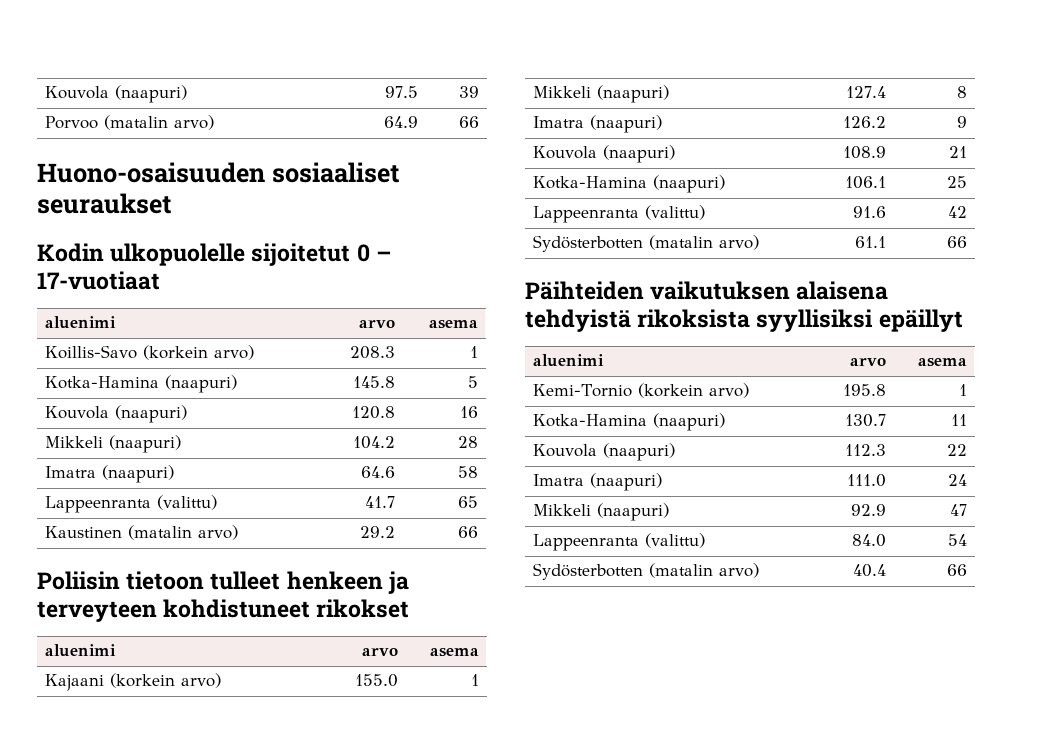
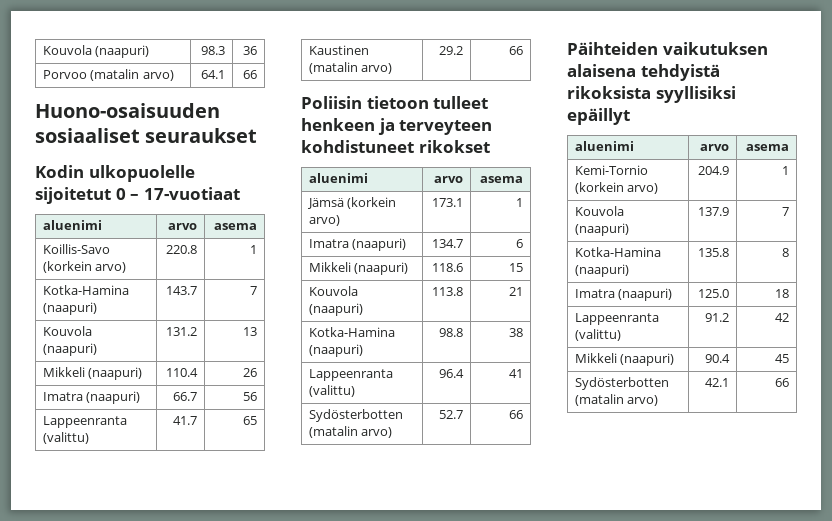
[44,85,187,103] [385,86,419,98] [459,86,480,98] Kouvola (naapuri) | 97.5 | 39 -> [42,45,150,58] [201,46,226,55] [243,46,258,55] Kouvola (naapuri) | 98.3 | 36
[384,116,419,128] 64.9 -> [201,70,226,79] 64.1
[350,346,396,359] [470,346,479,358] [44,375,237,393] [353,376,396,388] [468,376,479,388] [44,405,187,423] [352,406,396,419] [460,406,479,418] [44,435,181,453] [353,436,396,449] [458,436,479,448] [44,465,174,483] [361,466,396,478] [458,466,479,478] 208.3 | 1 // Kotka-Hamina (naapuri) | 145.8 | 5 // Kouvola (naapuri) | 120.8 | 16 // Mikkeli (naapuri) | 104.2 | 28 // Imatra (naapuri) | 64.6 | 58 -> [166,245,198,254] [250,245,258,254] [42,285,129,295] [42,302,97,315] [166,286,198,295] [250,286,258,295] [42,326,92,336] [42,343,97,356] [166,327,198,336] [243,327,258,336] [42,367,143,380] [166,368,199,377] [243,368,258,377] [42,391,141,404] [173,392,198,401] [243,392,258,401] 220.8 | 1 // Kotka-Hamina (naapuri) | 143.7 | 7 // Kouvola (naapuri) | 131.2 | 13 // Mikkeli (naapuri) | 110.4 | 26 // Imatra (naapuri) | 66.7 | 56
[44,673,221,691] [355,674,399,687] [471,674,480,686] [532,85,669,103] [846,86,887,98] [957,86,968,98] [532,115,662,133] [843,116,887,128] [957,116,968,128] [532,145,675,163] [843,146,887,159] Kajaani (korkein arvo) | 155.0 | 1 // Mikkeli (naapuri) | 127.4 | 8 // Imatra (naapuri) | 126.2 | 9 // Kouvola (naapuri) | 108.9 -> [306,197,397,209] [308,215,340,226] [432,198,464,207] [516,198,524,207] [308,238,407,251] [432,239,464,248] [516,239,524,248] [308,262,409,275] [432,263,464,272] [509,263,524,272] [308,286,358,296] [308,303,363,316] [432,287,464,296] Jämsä (korkein arvo) | 173.1 | 1 // Imatra (naapuri) | 134.7 | 6 // Mikkeli (naapuri) | 118.6 | 15 // Kouvola (naapuri) | 113.8
[845,176,887,189] [947,176,968,188] [532,205,705,223] [853,206,887,218] [948,206,968,218] [532,235,759,252] [855,236,887,248] 106.1 | 25 // Lappeenranta (valittu) | 91.6 | 42 // Sydösterbotten (matalin arvo) | 61.1 -> [439,328,464,337] [509,328,524,337] [308,369,393,381] [308,385,355,397] [439,369,465,378] [509,369,524,378] [308,409,403,422] [308,426,393,438] [439,410,464,419] 98.8 | 38 // Lappeenranta (valittu) | 96.4 | 41 // Sydösterbotten (matalin arvo) | 52.7
[843,384,887,396] [959,384,968,396] [532,413,725,431] [845,414,887,427] [951,414,968,426] [532,443,675,461] [845,444,887,456] [947,444,968,456] [532,473,662,491] [847,474,887,487] [948,474,968,486] [532,503,669,521] [851,504,887,516] [950,504,968,516] [532,533,705,551] [852,534,887,547] [948,534,968,546] [532,563,759,580] [853,564,887,577] 195.8 | 1 // Kotka-Hamina (naapuri) | 130.7 | 11 // Kouvola (naapuri) | 112.3 | 22 // Imatra (naapuri) | 111.0 | 24 // Mikkeli (naapuri) | 92.9 | 47 // Lappeenranta (valittu) | 84.0 | 54 // Sydösterbotten (matalin arvo) | 40.4 -> [698,166,730,175] [782,166,790,175] [574,206,624,216] [574,223,629,236] [698,207,730,216] [782,207,790,216] [574,247,661,257] [574,264,629,277] [698,248,730,257] [782,248,790,257] [574,288,673,301] [698,289,730,298] [775,289,790,298] [574,313,659,325] [574,329,621,341] [705,313,730,322] [775,313,790,322] [574,353,675,366] [705,354,731,363] [775,354,790,363] [574,377,669,390] [574,394,659,406] [705,378,730,387] 204.9 | 1 // Kouvola (naapuri) | 137.9 | 7 // Kotka-Hamina (naapuri) | 135.8 | 8 // Imatra (naapuri) | 125.0 | 18 // Lappeenranta (valittu) | 91.2 | 42 // Mikkeli (naapuri) | 90.4 | 45 // Sydösterbotten (matalin arvo) | 42.1

